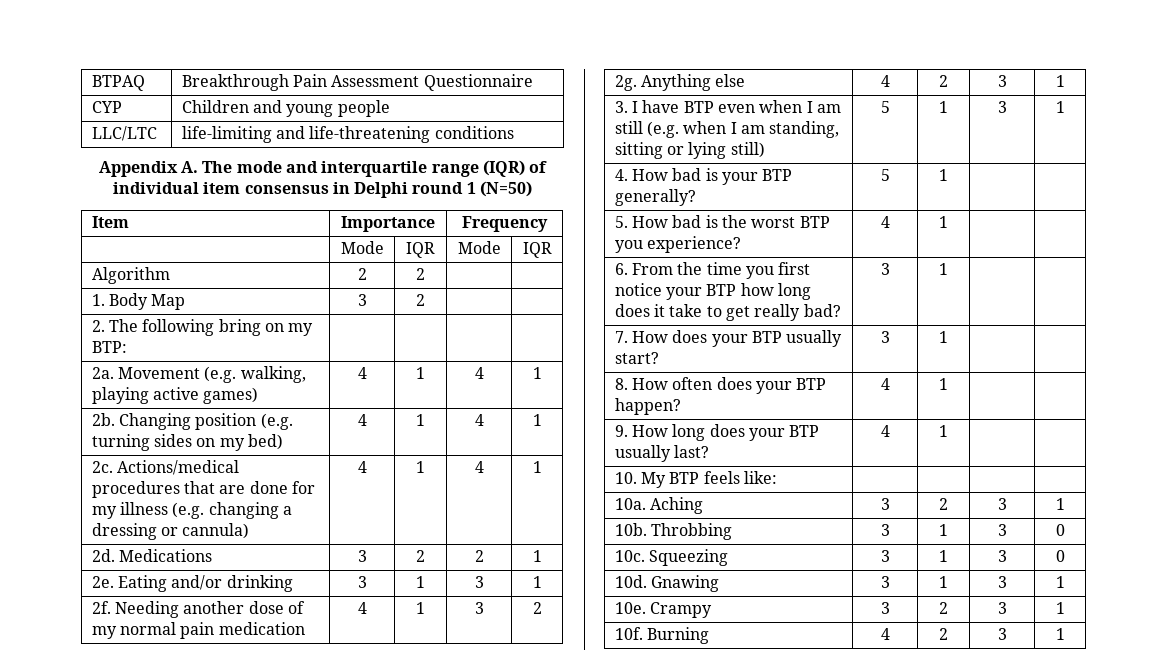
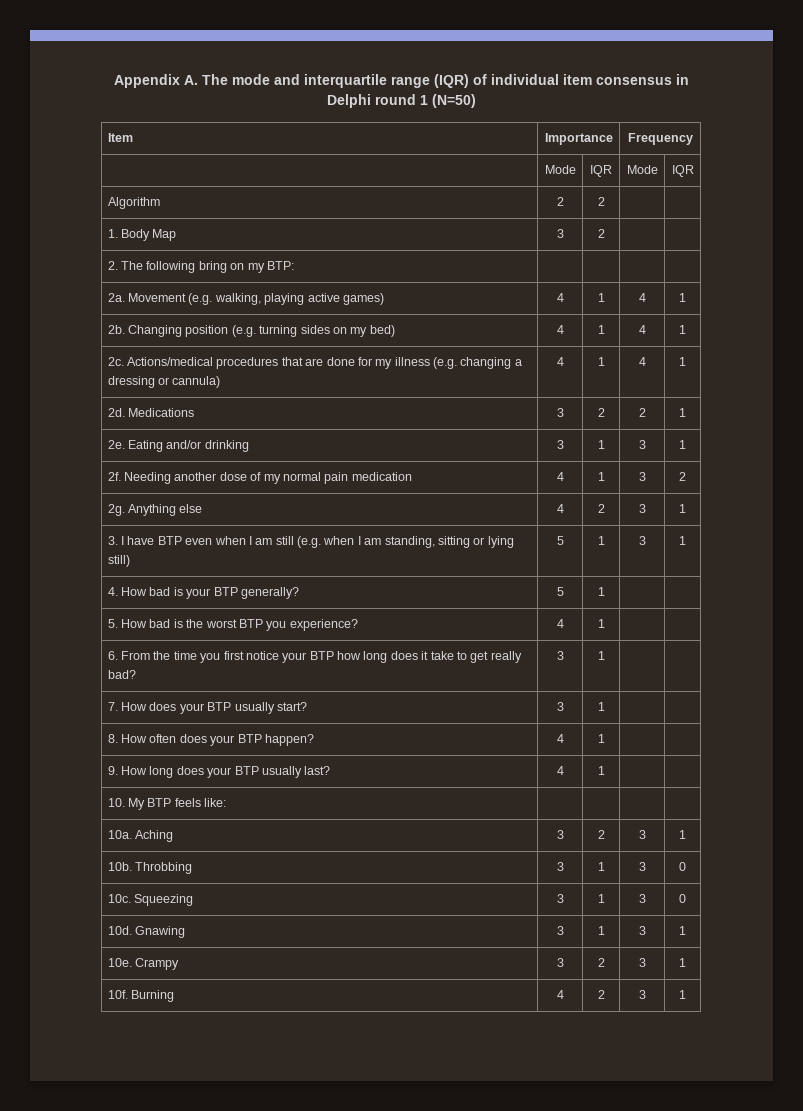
[91,75,145,91] [181,74,533,91] [91,101,122,113] [181,100,390,117] [91,126,157,141] [181,126,514,143] BTPAQ | Breakthrough Pain Assessment Questionnaire // CYP | Children and young people // LLC/LTC | life-limiting and life-threatening conditions // -> (114, 81) none

